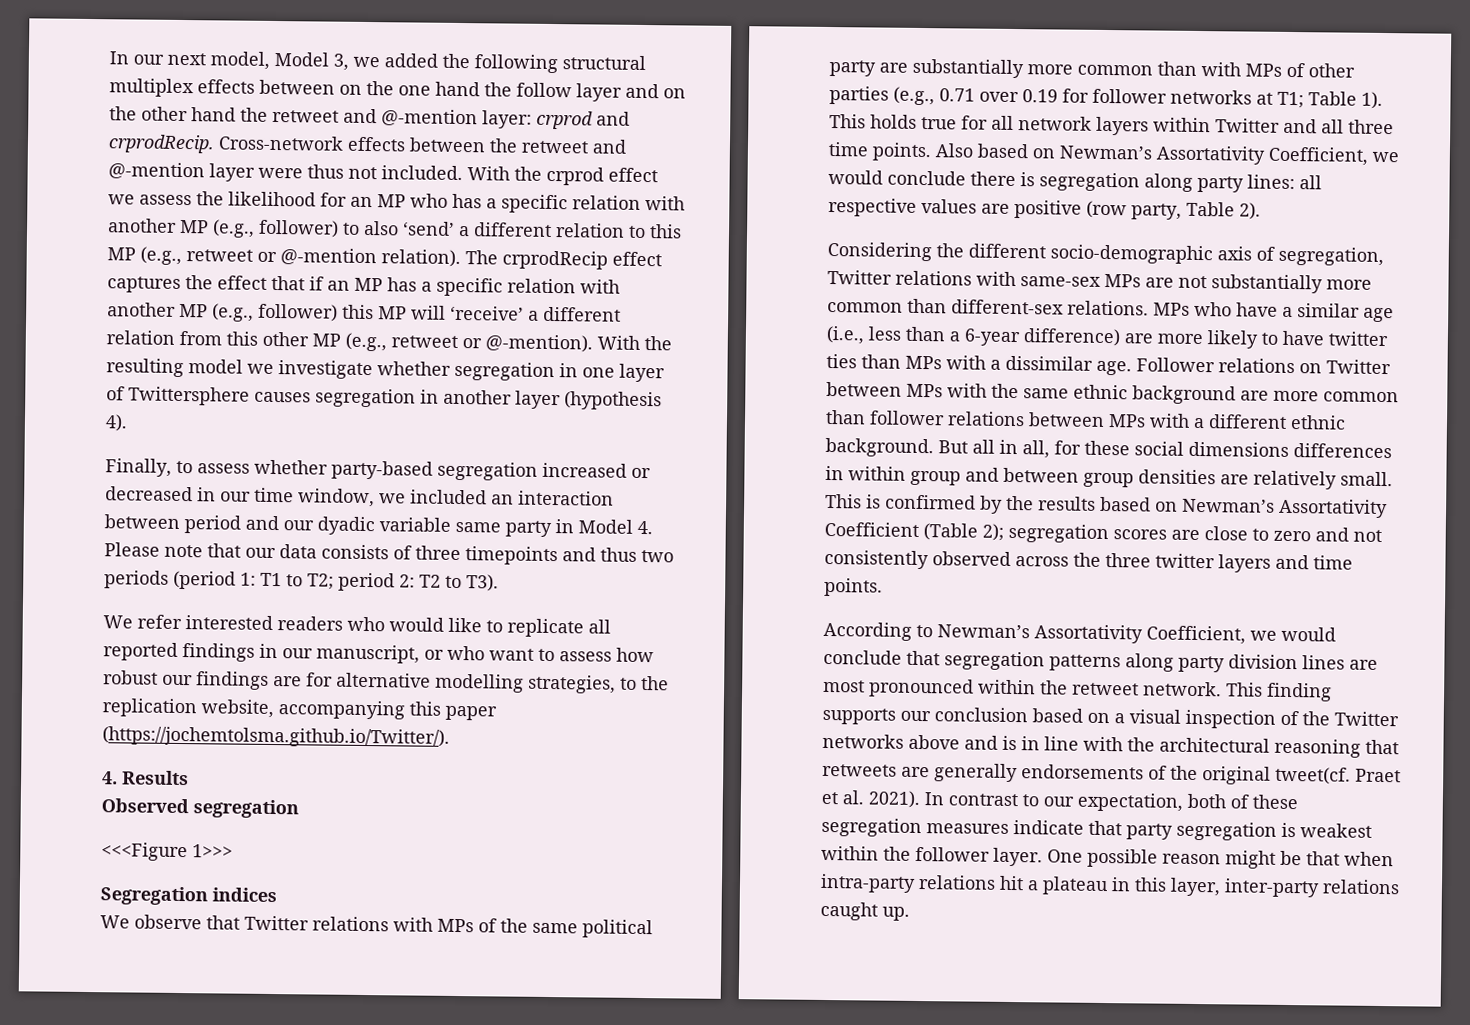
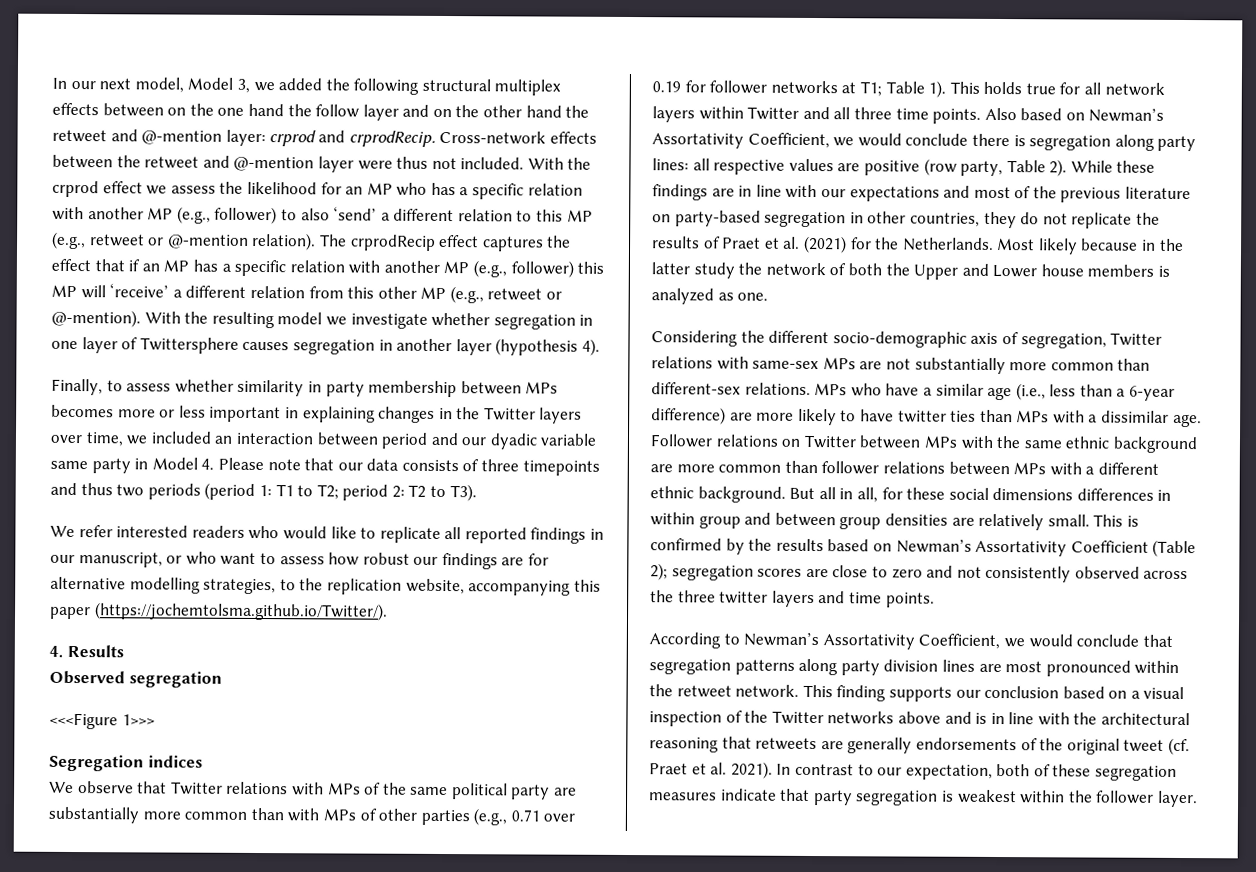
[331,460,651,481] [105,486,375,508] party-based segregation increased or decreased in our time window, -> [237,379,559,398] [51,404,583,424] [50,432,124,447] similarity in party membership between MPs becomes more or less important in explaining changes in the Twitter layers over time,
(1261, 211) none -> [1070,160,1156,173] [652,184,1192,203] [652,210,1160,229] [652,235,1184,255] [651,262,1171,280] [651,288,769,305] While these findings are in line with our expectations and most of the previous literature on party-based segregation in other countries, they do not replicate the results of Praet et al. (2021) for the Netherlands. Most likely because in the latter study the network of both the Upper and Lower house members is analyzed as one.
[1275,766,1351,785] tweet(cf. -> [1123,737,1190,756] tweet (cf.
[1047,848,1394,869] [820,873,1400,898] [820,901,910,921] One possible reason might be that when intra-party relations hit a plateau in this layer, inter-party relations caught up. -> (1198, 799) none

